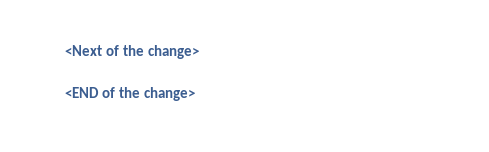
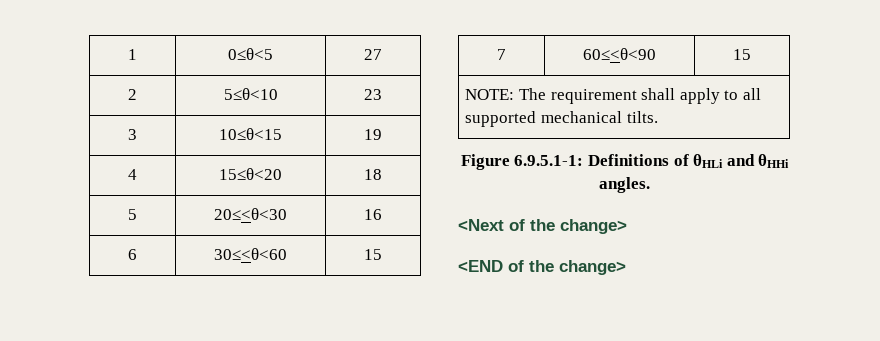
(65, 50) none -> [128,49,137,60] [228,48,273,60] [364,49,382,60] [128,89,137,100] [223,88,278,100] [364,89,382,100] [128,129,137,140] [219,128,282,140] [364,129,382,140] [128,169,137,180] [219,168,282,180] [364,169,382,180] [128,209,137,220] [214,208,287,220] [364,209,382,220] [128,249,137,260] [214,248,287,260] [364,249,382,260] [497,49,506,60] [583,48,656,60] [733,49,751,60] [465,88,761,104] [465,111,658,127] [460,154,790,170] [599,177,650,193] 1 | 0≤θ<5 | 27 // 2 | 5≤θ<10 | 23 // 3 | 10≤θ<15 | 19 // 4 | 15≤θ<20 | 18 // 5 | 20≤<θ<30 | 16 // 6 | 30≤<θ<60 | 15 // 7 | 60≤<θ<90 | 15 // NOTE: The requirement shall apply to all supported mechanical tilts. // Figure 6.9.5.1-1: Definitions of θHLi and θHHi angles. //

